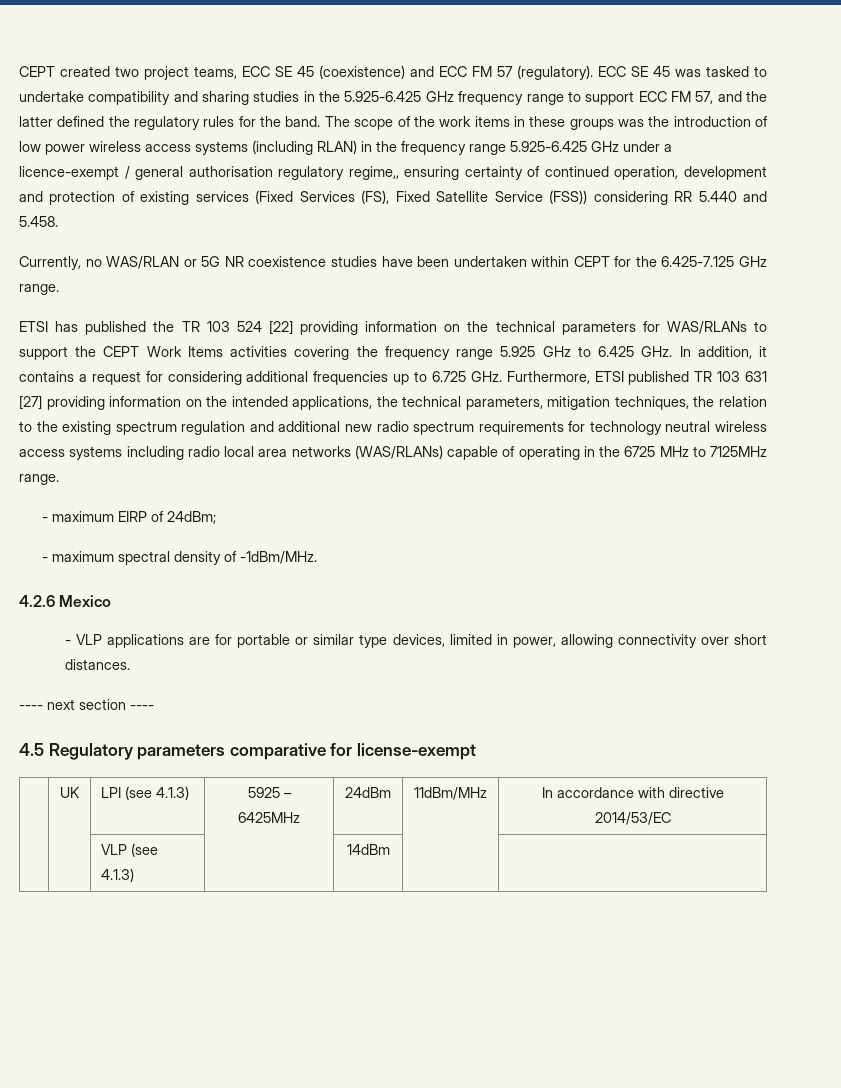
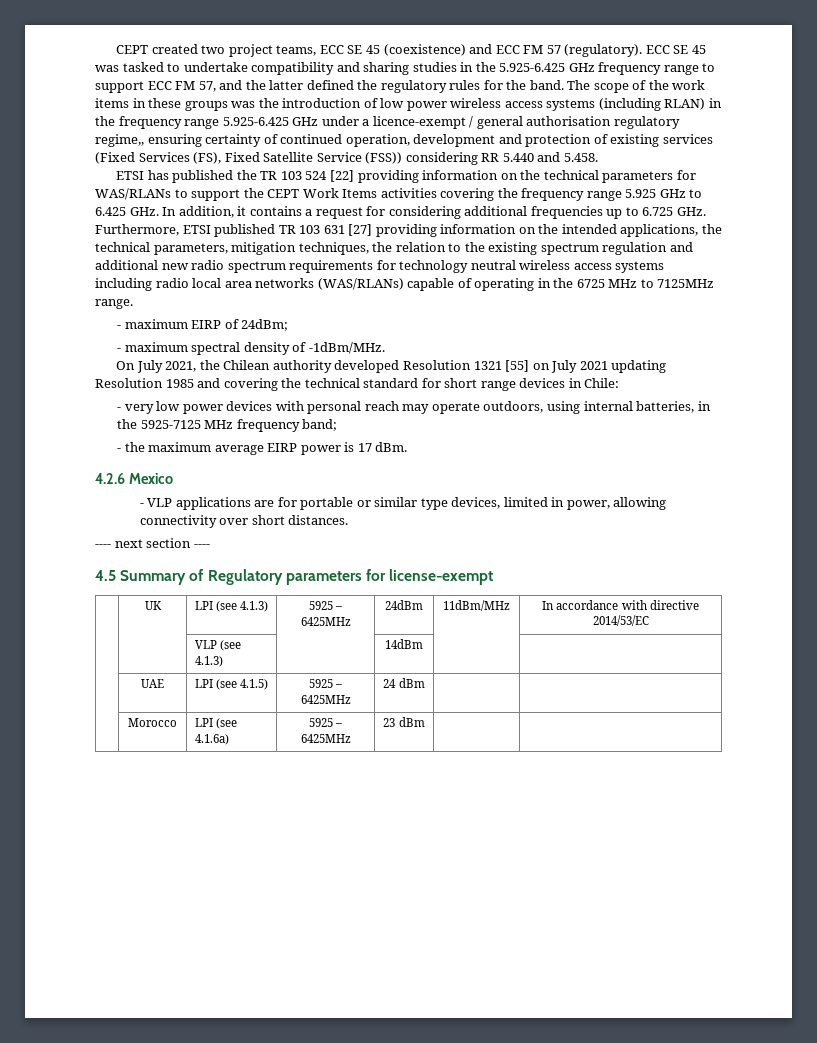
[19,256,767,270] [19,284,59,295] // Currently, no WAS/RLAN or 5G NR coexistence studies have been undertaken within CEPT for the 6.425-7.125 GHz range. -> (598, 157) none
(317, 557) none -> [116,360,667,373] [95,378,620,391] [117,401,711,414] [117,419,338,432] [117,442,408,455] // On July 2021, the Chilean authority developed Resolution 1321 [55] on July 2021 updating Resolution 1985 and covering the technical standard for short range devices in Chile: // - very low power devices with personal reach may operate outdoors, using internal batteries, in the 5925-7125 MHz frequency band; // - the maximum average EIRP power is 17 dBm.
(44, 749) none -> [120,569,204,585] Summary of
[229,743,326,760] comparative -> (362, 578) none
(390, 849) none -> [141,679,164,688] [194,679,268,690] [308,679,343,688] [300,695,351,704] [383,678,425,688] [128,718,177,727] [194,718,237,729] [194,734,229,745] [308,718,343,727] [300,734,351,743] [383,717,425,727] // | UAE | LPI (see 4.1.5) | 5925 – 6425MHz | 24 dBm | | // | Morocco | LPI (see 4.1.6a) | 5925 – 6425MHz | 23 dBm | |

